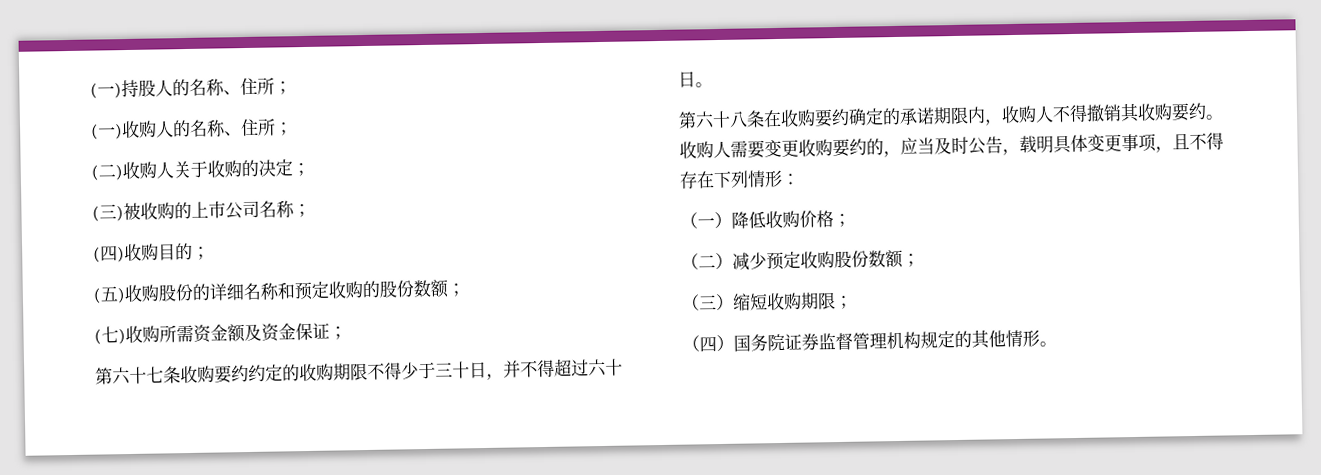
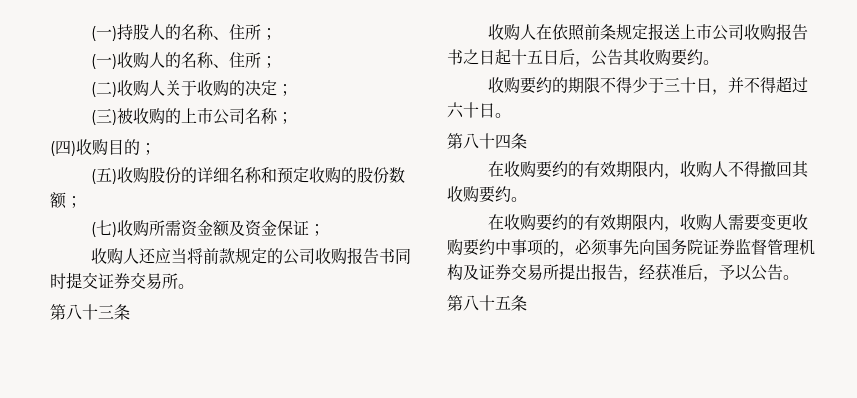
[95,363,334,385] // 第六十七条收购要约约定的收购 -> [90,247,411,265] [50,272,194,290] [50,304,130,320] [487,23,808,41] [447,49,719,67] [487,77,568,94] // 收购人还应当将前款规定的公司收购报告书同时提交证券交易所。 // 第八十三条 // 收购人在依照前条规定报送上市公司收购报告书之日起十五日后，公告其收购要约。 // 收购要约的
[695,107,935,129] 六十八条在收购要约确定的承诺 -> [463,133,527,149] [487,161,616,178] 八十四条 // 在收购要约的有效
[1103,102,1224,123] 销其收购要约。 -> [775,161,809,178] [447,186,527,203] [487,214,680,232] 回其收购要约。 // 在收购要约的有效期限内，
[866,132,1224,158] [679,169,800,189] [680,210,851,229] [681,249,920,271] [681,292,853,311] [682,334,734,353] 的，应当及时公告，载明具体变更事项，且不得存在下列情形： // （一）降低收购价格； // （二）减少预定收购股份数额； // （三）缩短收购期限； // （四） -> [495,239,655,257] 中事项的，必须事先向
[920,329,1057,349] 规定的其他情形。 -> [463,263,799,282] [447,295,527,311] 及证券交易所提出报告，经获准后，予以公告。 // 第八十五条

